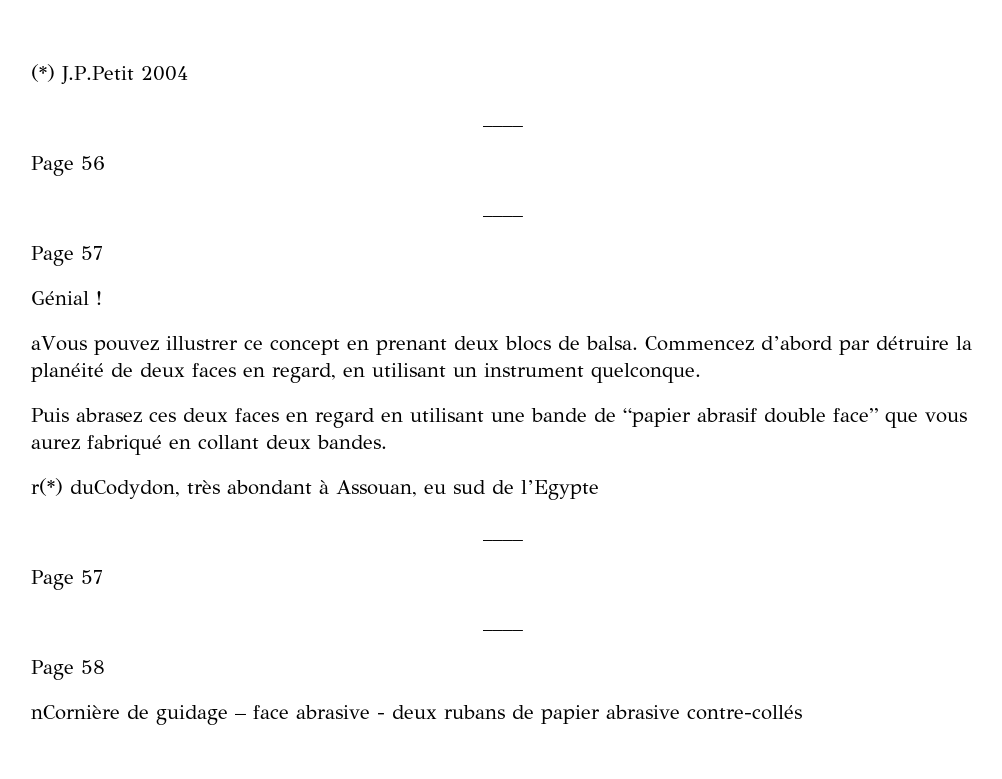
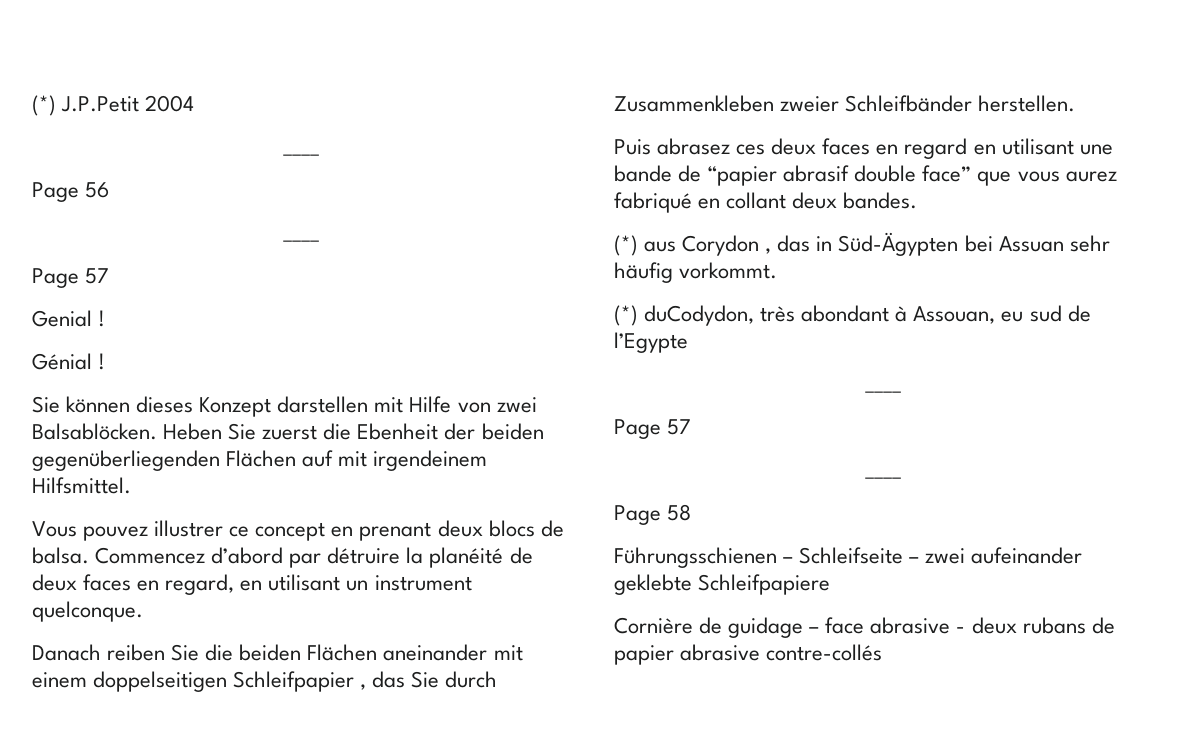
(103, 253) none -> [32,310,106,327] // Genial !
[31,336,87,351] aVous -> [32,396,537,417] [32,423,544,440] [32,450,488,471] [32,477,131,494] [32,521,77,537] Sie können dieses Konzept darstellen mit Hilfe von zwei Balsablöcken. Heben Sie zuerst die Ebenheit der beiden gegenüberliegenden Flächen auf mit irgendeinem Hilfsmittel. // Vous
(701, 373) none -> [32,644,523,661] [32,671,498,692] [614,95,1076,112] // Danach reiben Sie die beiden Flächen aneinander mit einem doppelseitigen Schleifpapier , das Sie durch Zusammenkleben zweier Schleifbänder herstellen.
[31,478,63,496] r(*) -> [614,232,1110,256] [614,262,778,283] [614,305,638,326] (*) aus Corydon , das in Süd-Ägypten bei Assuan sehr häufig vorkommt. // (*)
[31,705,120,720] nCornière -> [614,547,1083,568] [614,574,831,595] [614,617,693,634] Führungsschienen – Schleifseite – zwei aufeinander geklebte Schleifpapiere // Cornière

